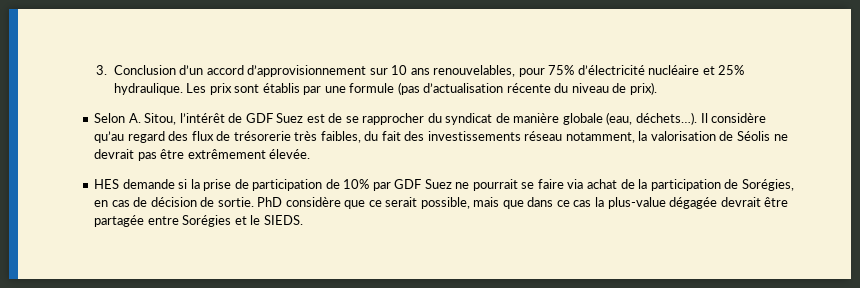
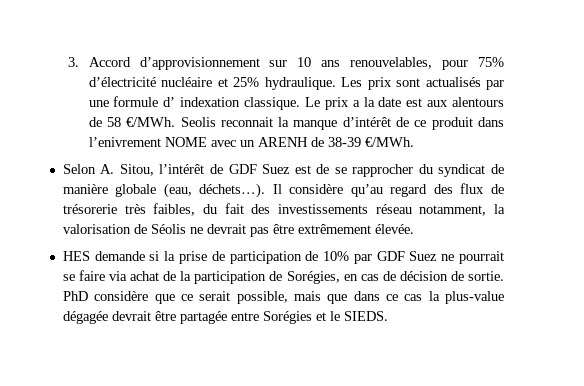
[113,65,244,75] Conclusion d’un accord -> [88,57,131,67] Accord
[262,83,300,93] établis -> [425,77,481,87] actualisés
[397,82,657,95] (pas d’actualisation récente du niveau de prix). -> [163,97,505,110] [88,117,504,130] [88,137,414,147] d’ indexation classique. Le prix a la date est aux alentours de 58 €/MWh. Seolis reconnait la manque d’intérêt de ce produit dans l’enivrement NOME avec un ARENH de 38-39 €/MWh.

